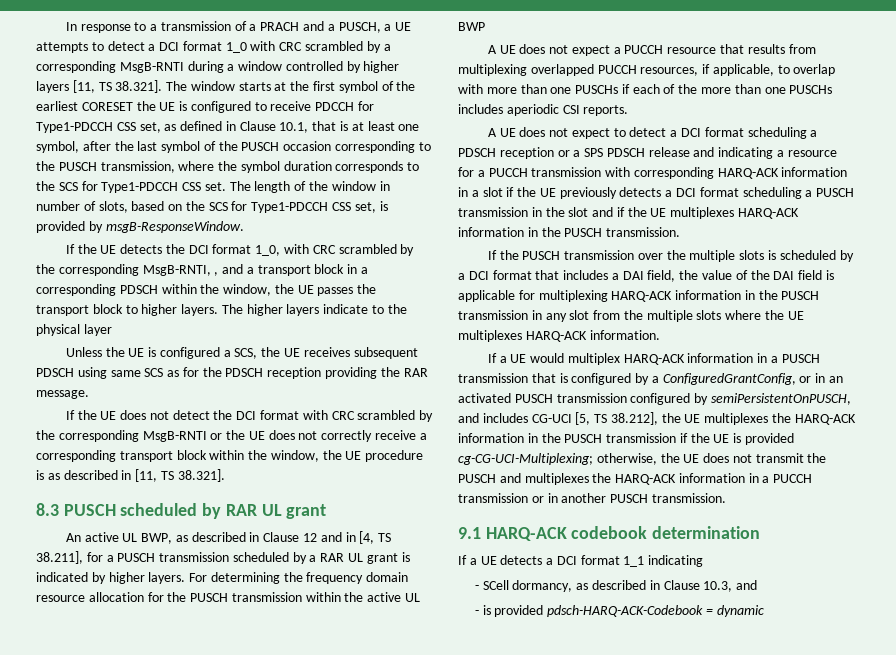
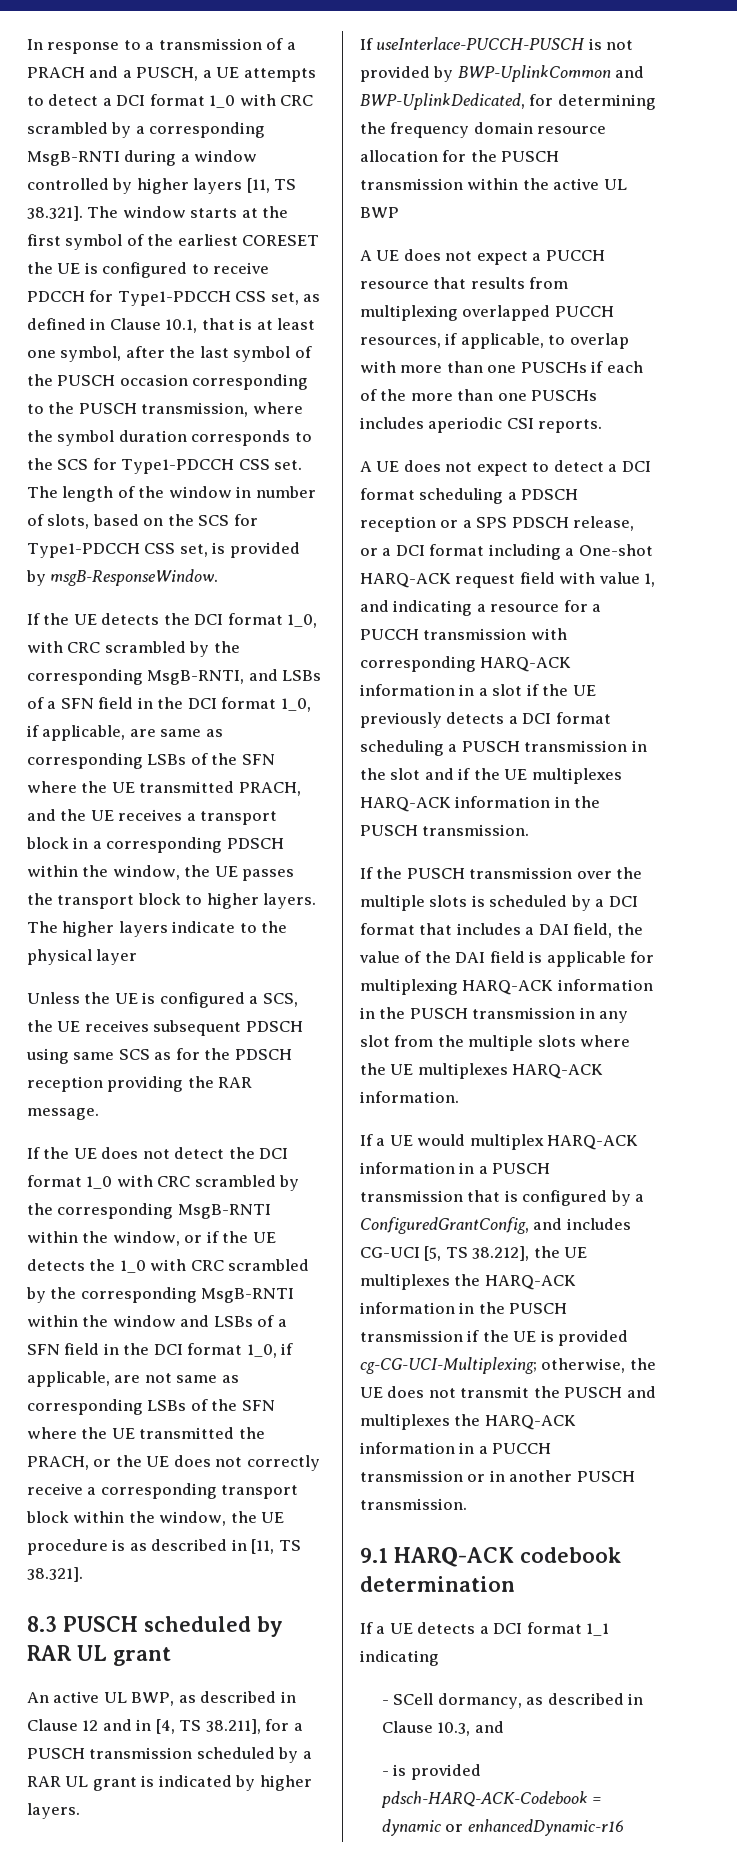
[214,264,244,276] , and -> [248,669,322,681] [27,697,311,712] [27,725,223,741] [27,753,275,769] [27,781,301,796] [27,809,183,821] and LSBs of a SFN field in the DCI format 1_0, if applicable, are same as corresponding LSBs of the SFN where the UE transmitted PRACH, and the UE receives
[302,410,434,422] [36,430,207,442] with CRC scrambled by the corresponding MsgB-RNTI -> [86,1175,300,1191] [27,1203,271,1219] [27,1231,276,1246] [27,1259,310,1273] [26,1287,295,1303] [27,1315,287,1327] [27,1343,294,1358] [27,1371,239,1387] [27,1399,275,1415] [27,1427,265,1439] [27,1456,89,1470] 1_0 with CRC scrambled by the corresponding MsgB-RNTI within the window, or if the UE detects the 1_0 with CRC scrambled by the corresponding MsgB-RNTI within the window and LSBs of a SFN field in the DCI format 1_0, if applicable, are not same as corresponding LSBs of the SFN where the UE transmitted the PRACH,
[189,573,208,582] For -> [360,37,634,50] [360,65,645,82] [360,93,554,110] // If useInterlace-PUCCH-PUSCH is not provided by BWP-UplinkCommon and BWP-UplinkDedicated, for
[648,147,690,157] release -> [573,516,635,531] [360,544,653,560] [360,572,656,588] release, or a DCI format including a One-shot HARQ-ACK request field with value 1,
[799,373,844,383] [458,393,851,405] or in an activated PUSCH transmission configured by semiPersistentOnPUSCH, -> (529, 1225) none
(764, 611) none -> [445,1819,624,1836] or enhancedDynamic-r16

